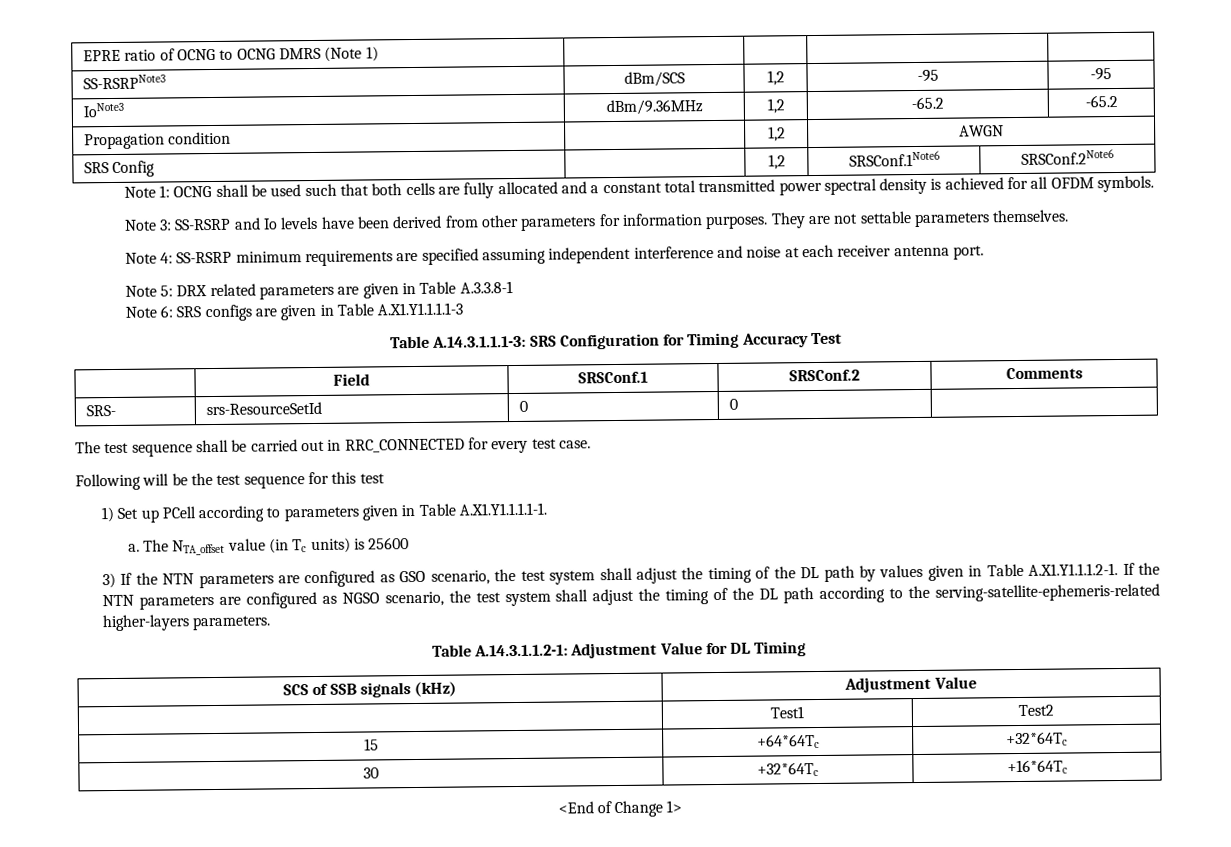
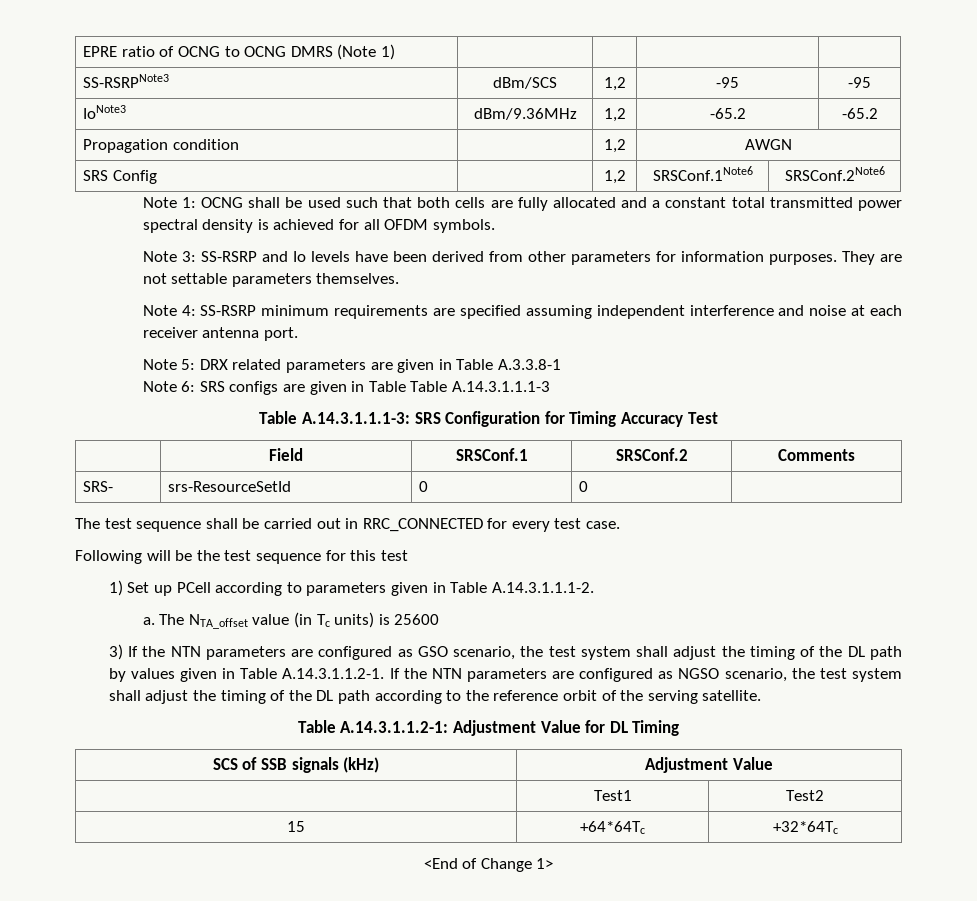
[377,302,464,316] A.X1.Y1.1.1.1-3 -> [410,381,550,392] Table A.14.3.1.1.1-3
[459,502,548,516] A.X1.Y1.1.1.1-1. -> [491,582,594,593] A.14.3.1.1.1-2.
[1028,563,1119,576] A.X1.Y1.1.1.2-1. -> [282,668,385,679] A.14.3.1.1.2-1.
[934,583,1160,602] [101,614,272,632] serving-satellite-ephemeris-related higher-layers parameters. -> [493,690,762,704] reference orbit of the serving satellite.
[363,767,379,779] [757,761,819,777] [1006,759,1068,775] // 30 | +32*64Tc | +16*64Tc -> (838, 827) none

